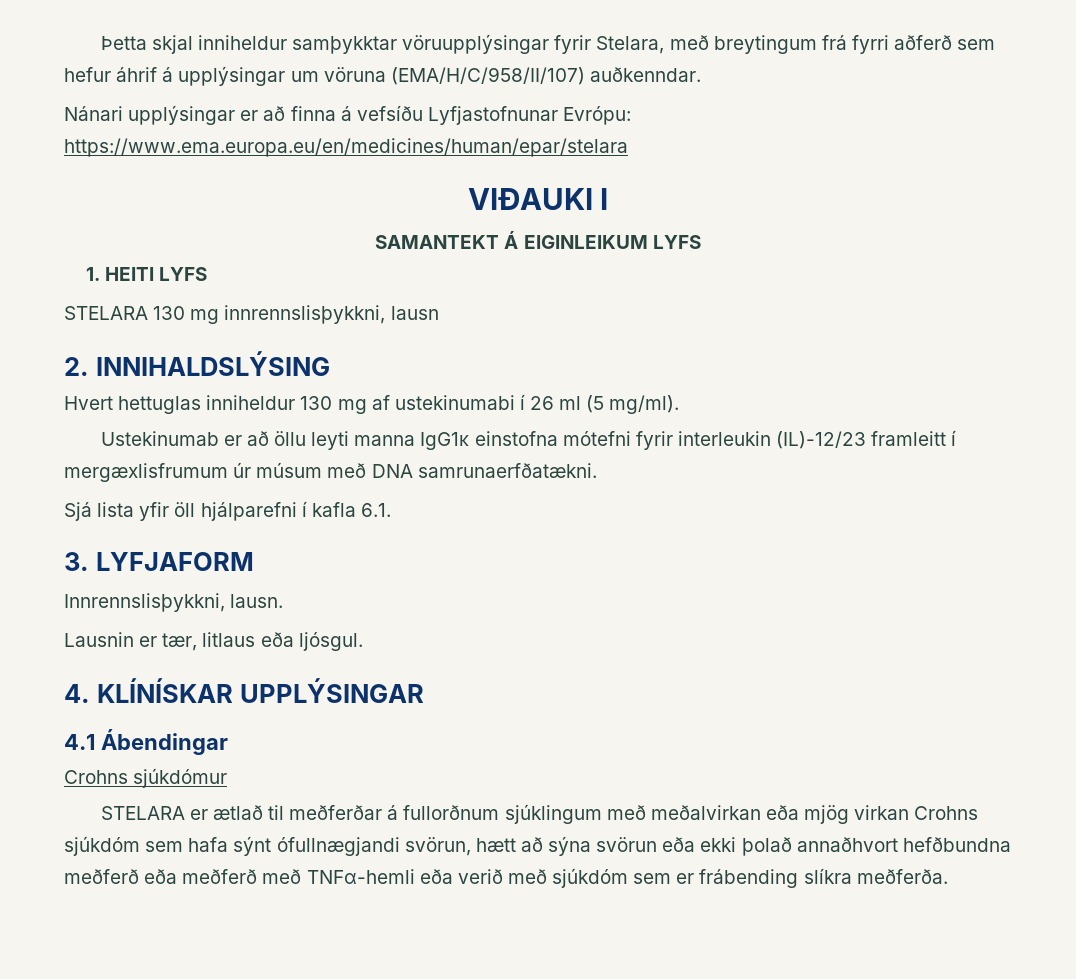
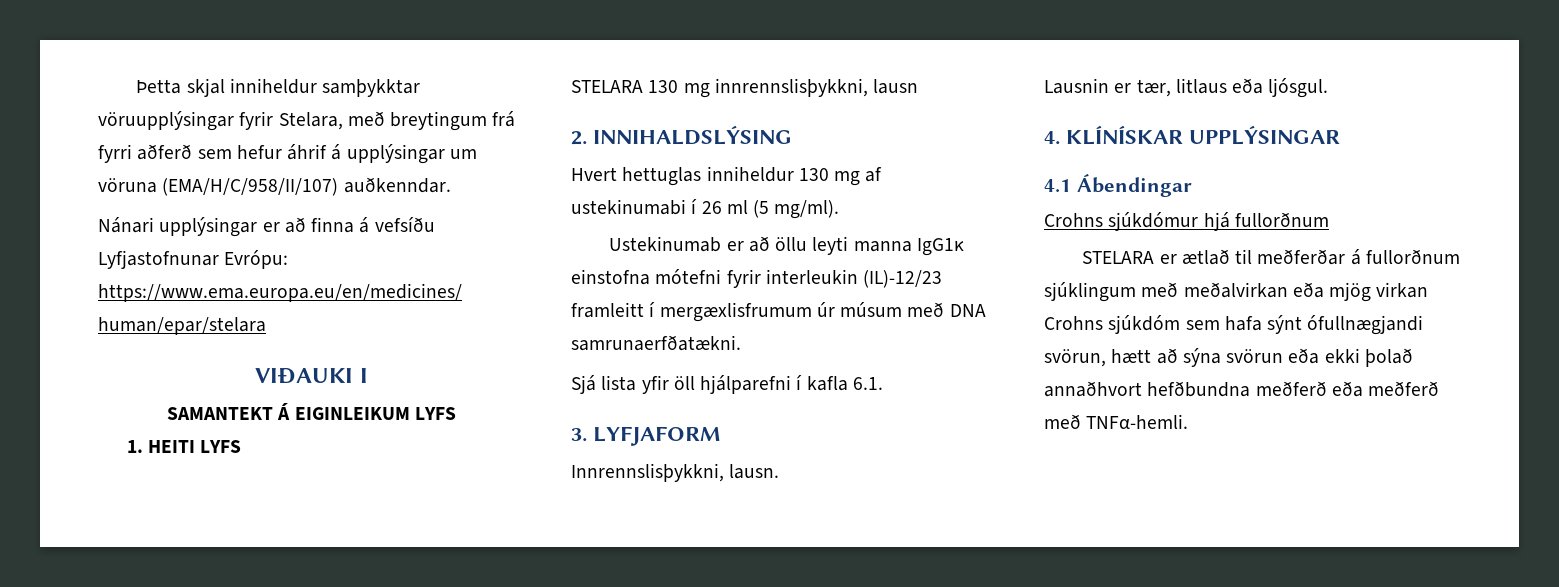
(228, 778) none -> [1203,212,1329,231] hjá fullorðnum
[306,868,948,888] TNFα-hemli eða verið með sjúkdóm sem er frábending slíkra meðferða. -> [1086,414,1189,429] TNFα-hemli.

